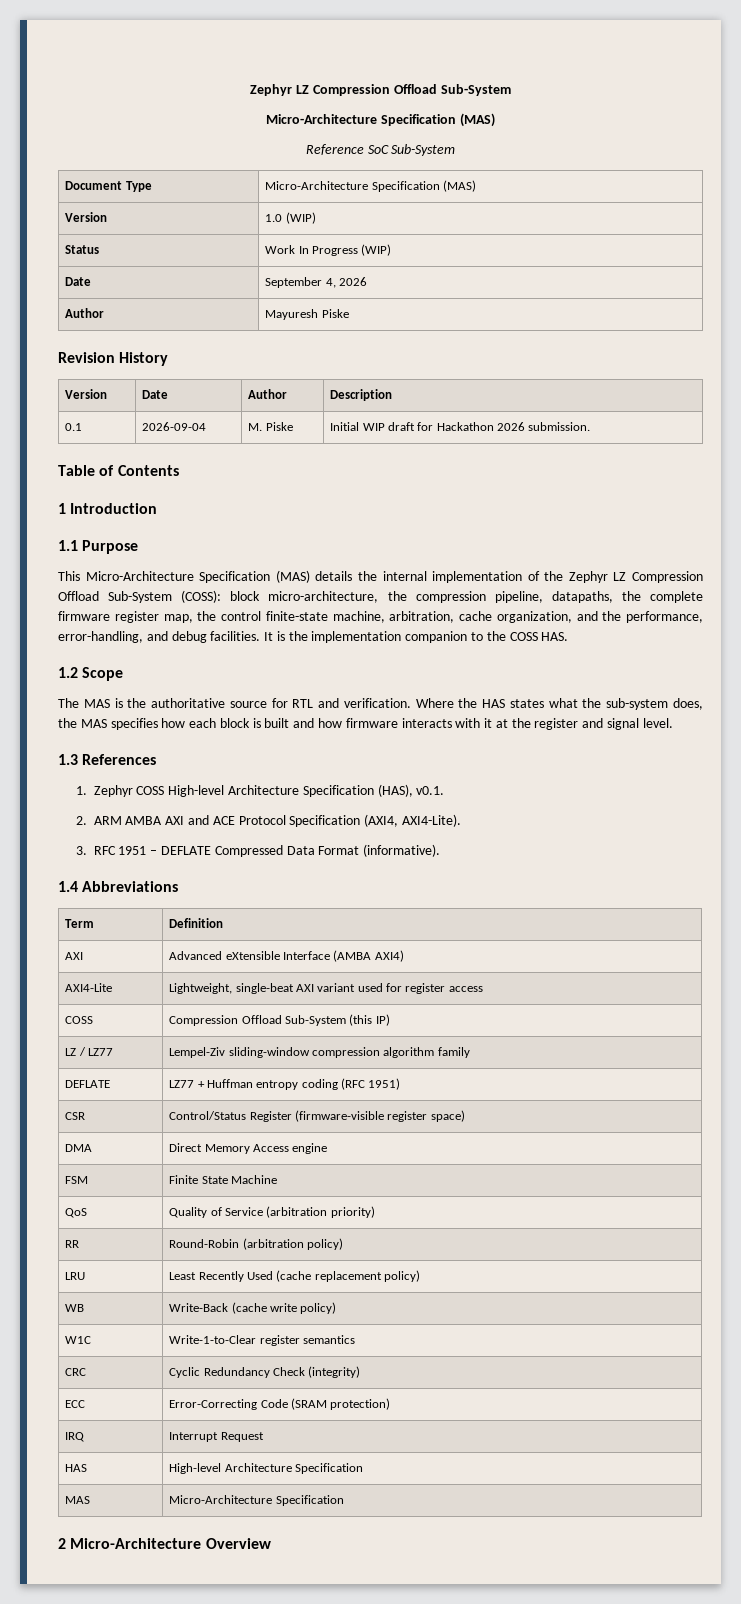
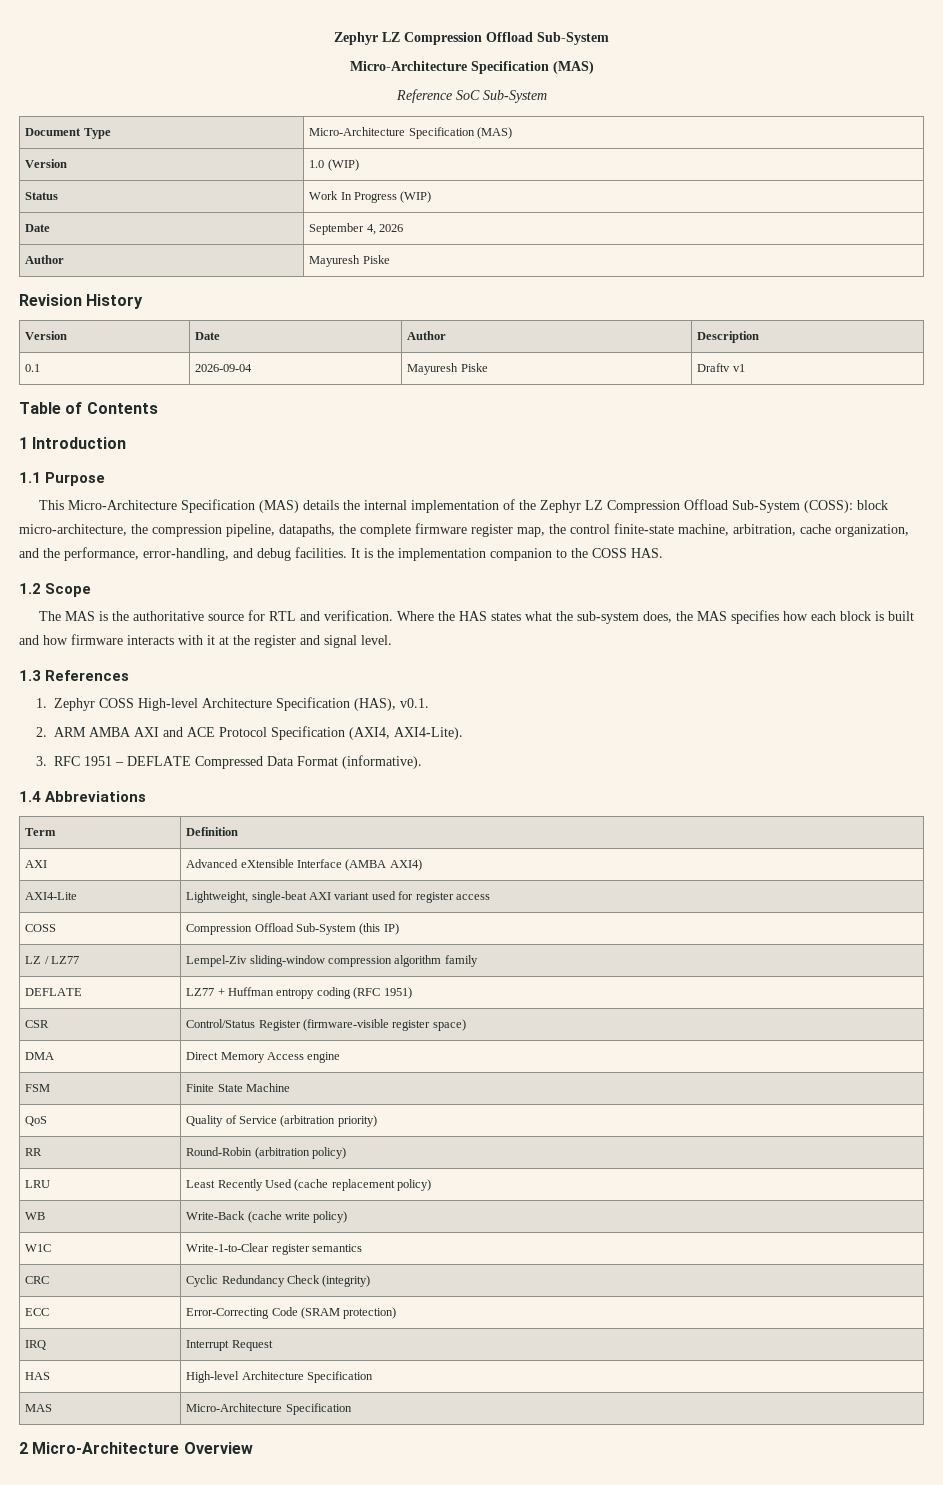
[248,423,263,431] M. -> [407,363,459,375] Mayuresh
[330,422,591,431] Initial WIP draft for Hackathon 2026 submission. -> [697,363,745,372] Draftv v1

